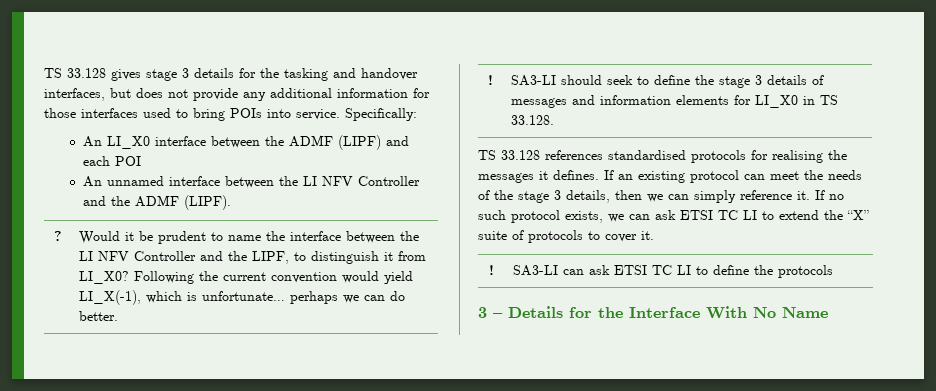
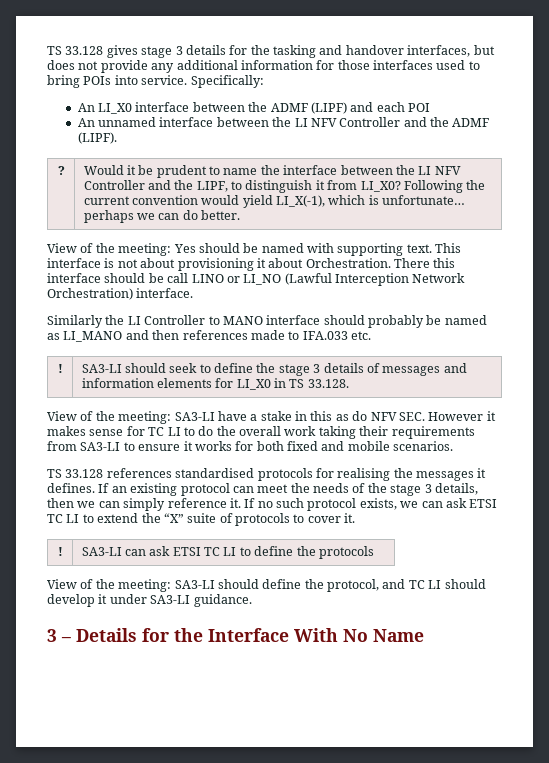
(118, 316) none -> [47,243,462,256] [47,258,456,271] [47,273,466,286] [47,288,194,300] [47,315,487,328] [47,330,371,342] // View of the meeting: Yes should be named with supporting text. This interface is not about provisioning it about Orchestration. There this interface should be call LINO or LI_NO (Lawful Interception Network Orchestration) interface. // Similarly the LI Controller to MANO interface should probably be named as LI_MANO and then references made to IFA.033 etc.
(554, 120) none -> [47,411,496,424] [47,426,475,439] [47,441,454,451] // View of the meeting: SA3-LI have a stake in this as do NFV SEC. However it makes sense for TC LI to do the overall work taking their requirements from SA3-LI to ensure it works for both fixed and mobile scenarios.
(833, 271) none -> [47,579,486,592] [47,594,252,607] // View of the meeting: SA3-LI should define the protocol, and TC LI should develop it under SA3-LI guidance.

